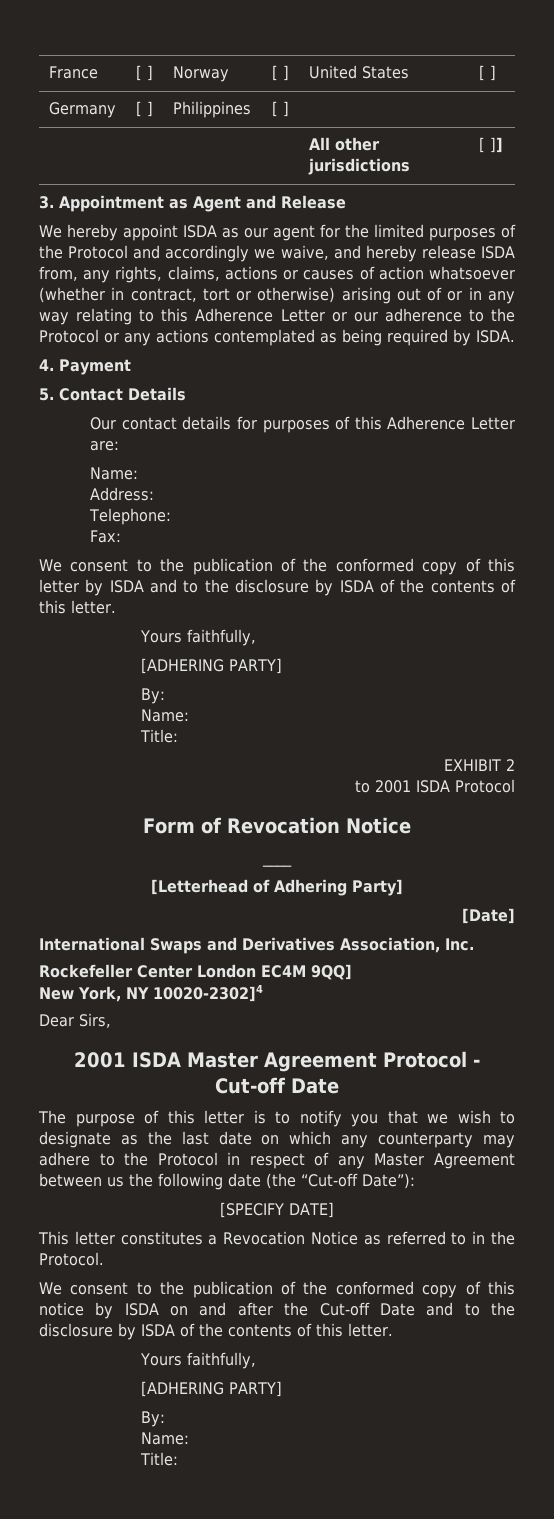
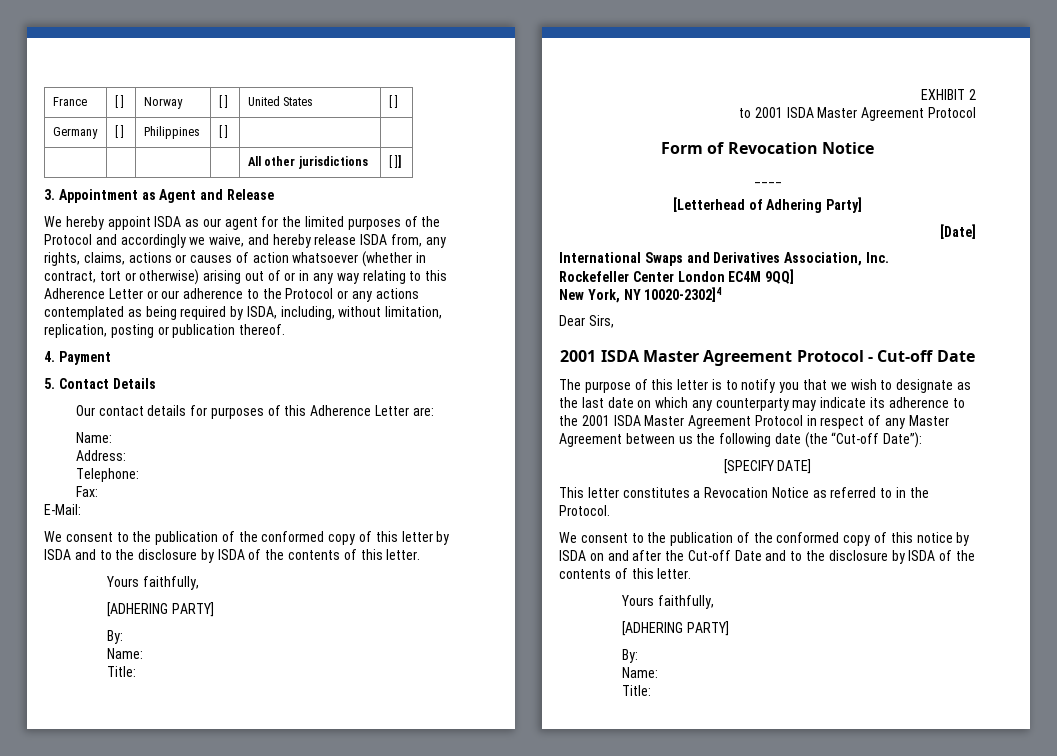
[476,330,515,343] ISDA. -> [246,306,443,320] [44,324,286,338] ISDA, including, without limitation, replication, posting or publication thereof.
(122, 536) none -> [44,504,81,515] // E-Mail:
(450, 786) none -> [817,107,925,121] Master Agreement
[39,1152,149,1166] adhere to the -> [820,397,965,408] [559,415,752,429] indicate its adherence to the 2001 ISDA Master Agreement

